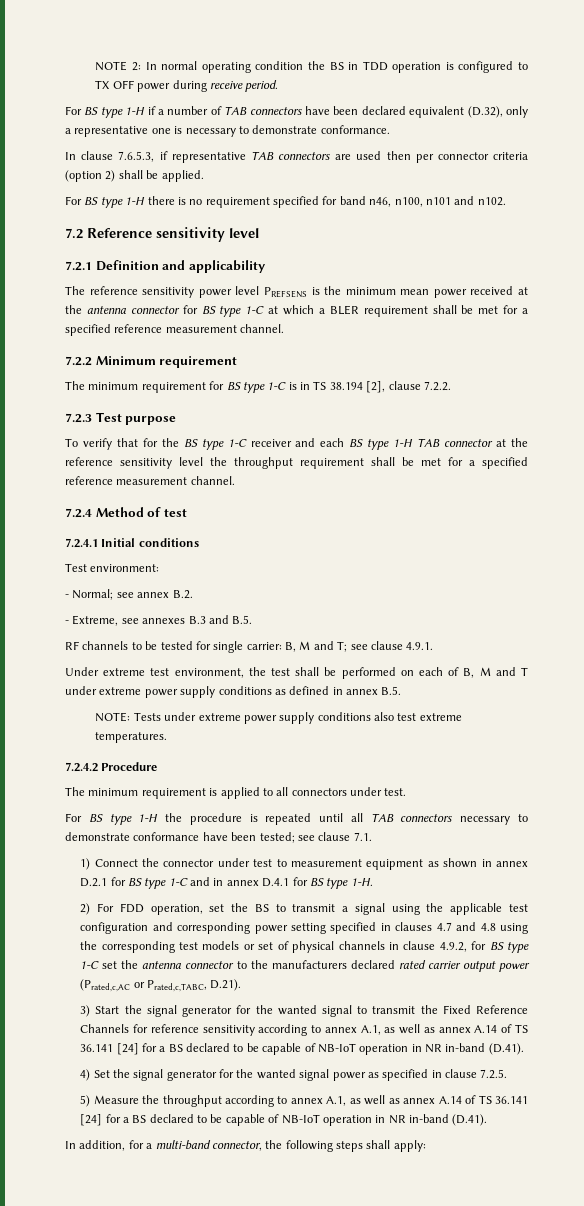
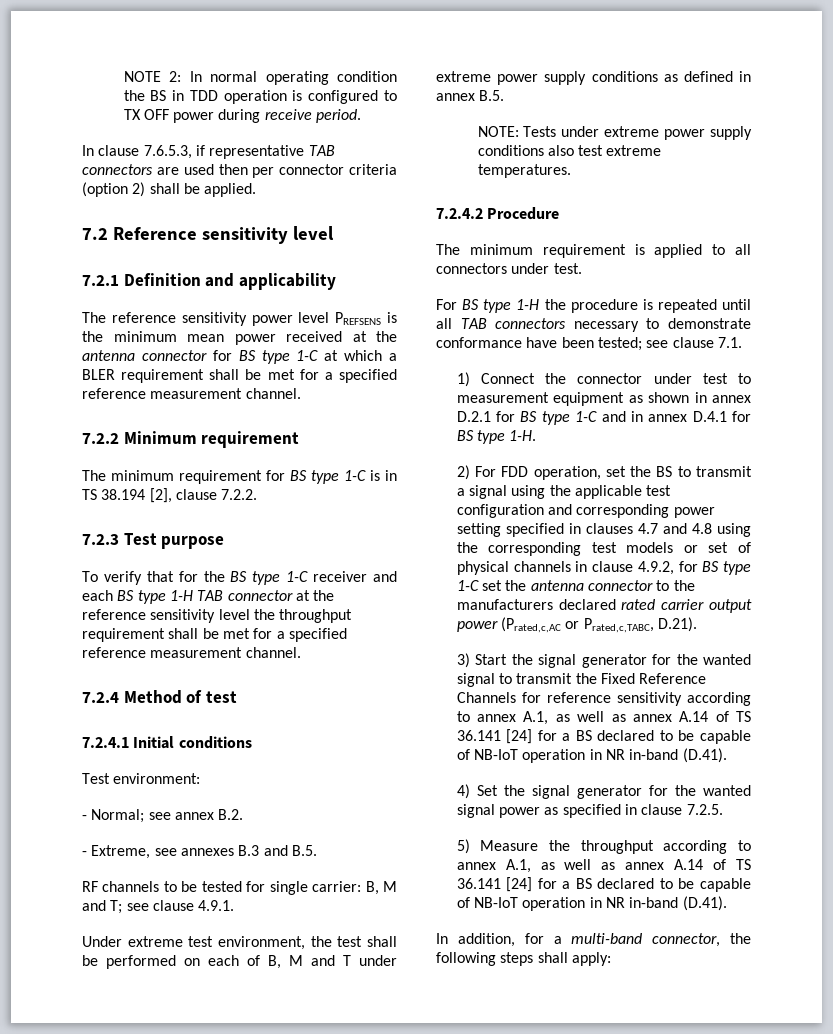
[65,106,528,118] [65,125,390,137] // For BS type 1-H if a number of TAB connectors have been declared equivalent (D.32), only a representative one is necessary to demonstrate conformance. -> (362, 116) none
[65,196,506,208] // For BS type 1-H there is no requirement specified for band n46, n100, n101 and n102. -> (257, 190) none

